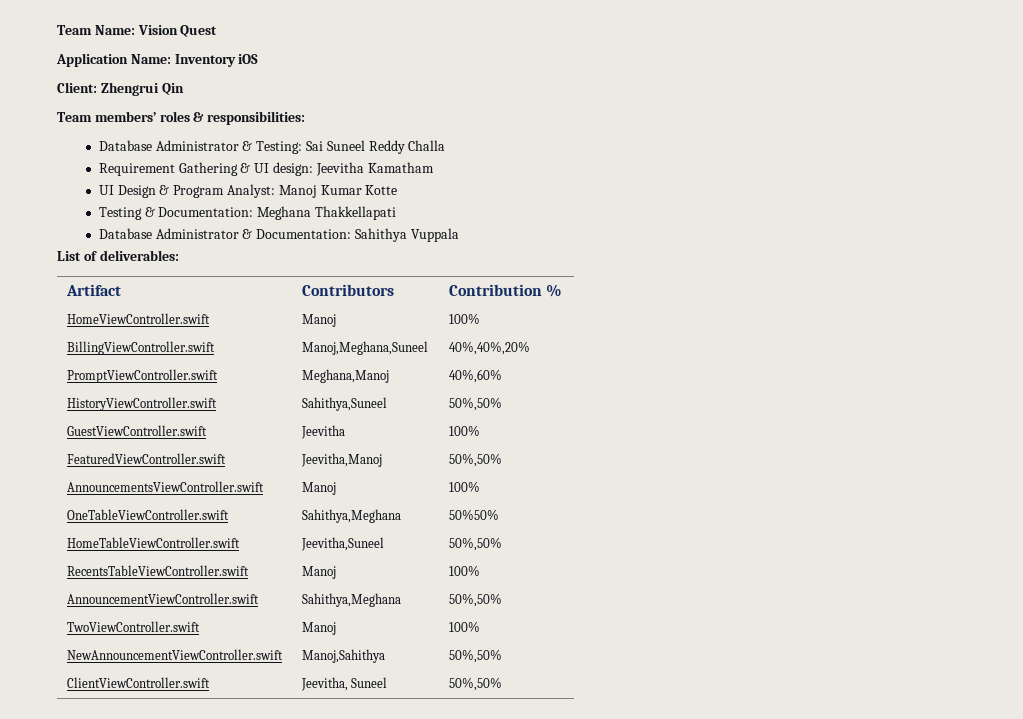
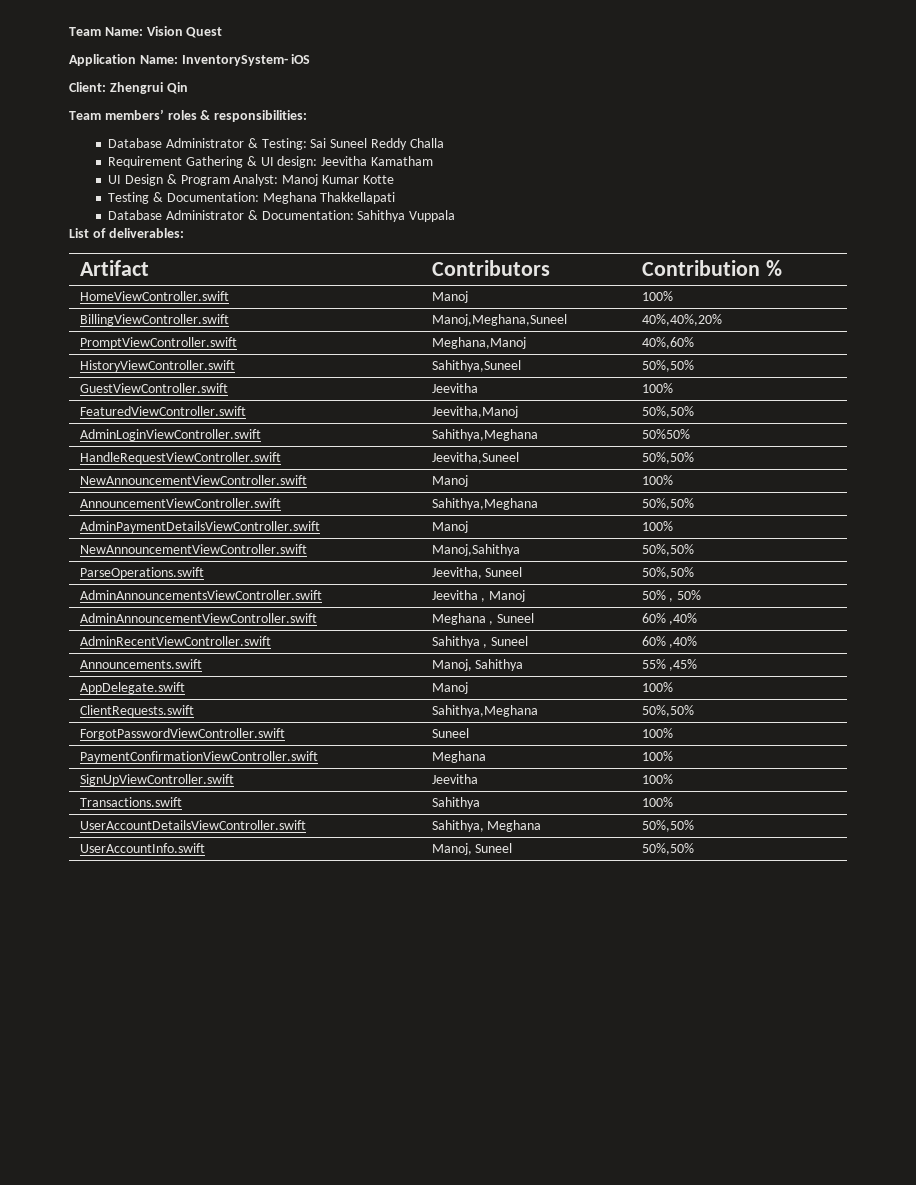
[174,54,236,67] Inventory -> [181,55,288,66] InventorySystem-
[66,481,264,492] [301,482,336,495] [448,481,480,492] [66,509,229,520] AnnouncementsViewController.swift | Manoj | 100% // OneTableViewController.swift -> [79,429,261,441] AdminLoginViewController.swift
[66,537,240,548] HomeTableViewController.swift -> [79,452,281,464] HandleRequestViewController.swift
[66,565,249,576] RecentsTableViewController.swift -> [79,475,307,485] NewAnnouncementViewController.swift
[66,621,200,632] TwoViewController.swift -> [79,521,320,533] AdminPaymentDetailsViewController.swift
[66,677,210,688] ClientViewController.swift -> [79,567,204,579] ParseOperations.swift
(502, 684) none -> [79,590,322,600] [431,590,526,602] [641,590,702,602] [79,613,317,623] [431,613,535,625] [641,613,698,625] [79,636,271,646] [431,636,529,648] [641,636,698,648] [79,659,202,669] [431,659,524,671] [641,659,698,671] [79,682,185,694] [431,682,468,694] [641,682,673,692] [79,705,194,717] [431,705,538,717] [641,705,694,717] [79,728,285,740] [431,728,469,738] [641,728,673,738] [79,751,318,763] [431,751,486,763] [641,751,673,761] [79,774,234,786] [431,774,478,784] [641,774,673,784] [79,797,182,807] [431,797,480,809] [641,797,673,807] [79,820,306,830] [431,820,542,832] [641,820,694,832] [79,843,205,853] [431,843,513,855] [641,843,694,855] // AdminAnnouncementsViewController.swift | Jeevitha , Manoj | 50% , 50% // AdminAnnouncementViewController.swift | Meghana , Suneel | 60% ,40% // AdminRecentViewController.swift | Sahithya , Suneel | 60% ,40% // Announcements.swift | Manoj, Sahithya | 55% ,45% // AppDelegate.swift | Manoj | 100% // ClientRequests.swift | Sahithya,Meghana | 50%,50% // ForgotPasswordViewController.swift | Suneel | 100% // PaymentConfirmationViewController.swift | Meghana | 100% // SignUpViewController.swift | Jeevitha | 100% // Transactions.swift | Sahithya | 100% // UserAccountDetailsViewController.swift | Sahithya, Meghana | 50%,50% // UserAccountInfo.swift | Manoj, Suneel | 50%,50%

